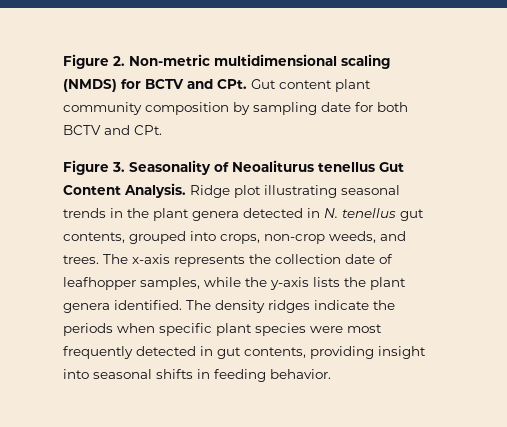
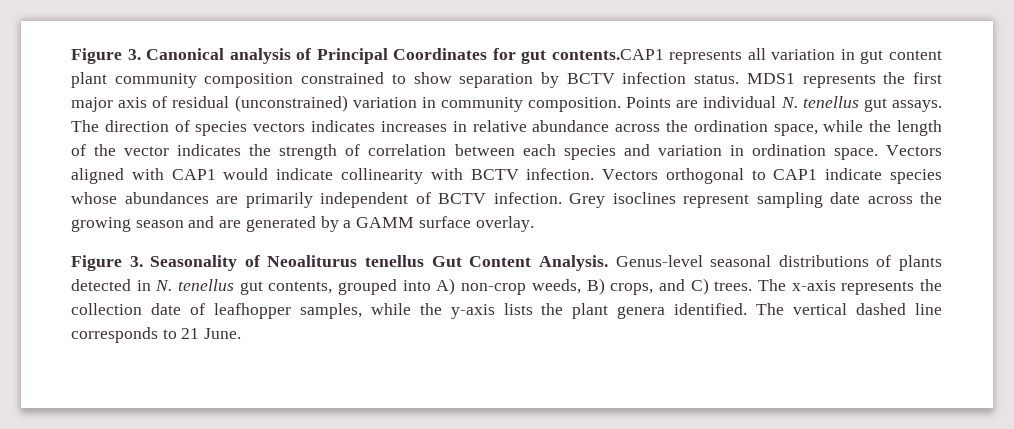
[63,54,390,69] [63,79,371,92] [63,102,408,115] [63,125,162,135] Figure 2. Non-metric multidimensional scaling (NMDS) for BCTV and CPt. Gut content plant community composition by sampling date for both BCTV and CPt. -> [71,48,942,64] [71,72,942,88] [71,95,942,112] [71,120,942,136] [71,144,942,160] [71,168,943,184] [71,192,942,208] [71,216,534,232] Figure 3. Canonical analysis of Principal Coordinates for gut contents.CAP1 represents all variation in gut content plant community composition constrained to show separation by BCTV infection status. MDS1 represents the first major axis of residual (unconstrained) variation in community composition. Points are individual N. tenellus gut assays. The direction of species vectors indicates increases in relative abundance across the ordination space, while the length of the vector indicates the strength of correlation between each species and variation in ordination space. Vectors aligned with CAP1 would indicate collinearity with BCTV infection. Vectors orthogonal to CAP1 indicate species whose abundances are primarily independent of BCTV infection. Grey isoclines represent sampling date across the growing season and are generated by a GAMM surface overlay.
[190,185,400,198] [63,208,239,221] Ridge plot illustrating seasonal trends in the plant genera -> [615,255,943,271] Genus-level seasonal distributions of plants
[220,234,260,244] crops, -> [436,278,456,295] A)
[380,231,406,241] and -> [586,278,709,295] B) crops, and C)
[215,300,395,313] [63,323,382,336] [63,346,426,359] [63,369,331,382] density ridges indicate the periods when specific plant species were most frequently detected in gut contents, providing insight into seasonal shifts in feeding behavior. -> [793,303,942,315] [71,327,242,343] vertical dashed line corresponds to 21 June.

